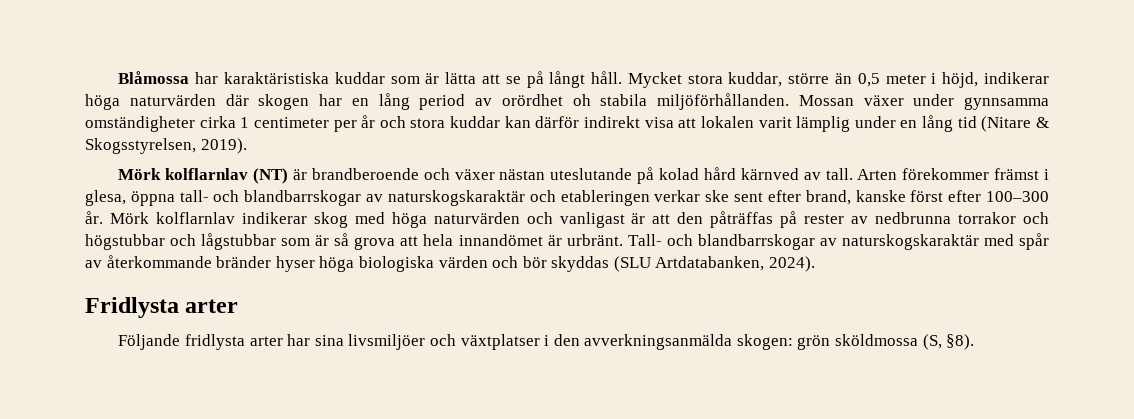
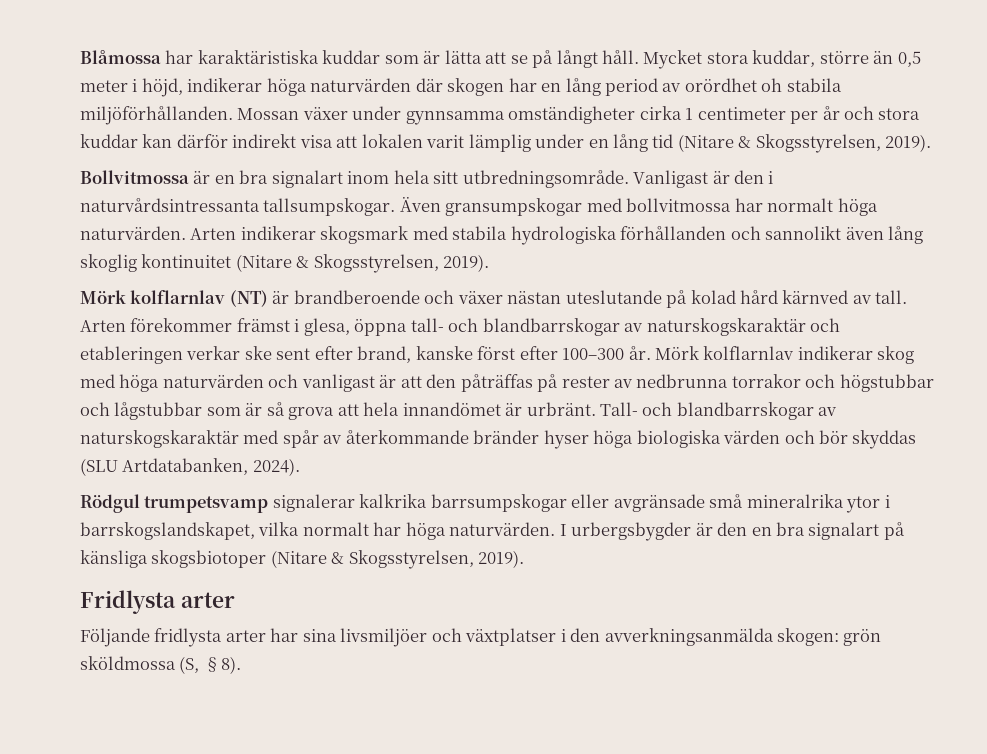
(247, 146) none -> [80,170,774,188] [80,197,878,216] [80,226,924,245] [80,254,490,273] // Bollvitmossa är en bra signalart inom hela sitt utbredningsområde. Vanligast är den i naturvårdsintressanta tallsumpskogar. Även gransumpskogar med bollvitmossa har normalt höga naturvärden. Arten indikerar skogsmark med stabila hydrologiska förhållanden och sannolikt även lång skoglig kontinuitet (Nitare & Skogsstyrelsen, 2019).
(816, 264) none -> [80,494,890,513] [80,522,905,541] [80,550,525,569] // Rödgul trumpetsvamp signalerar kalkrika barrsumpskogar eller avgränsade små mineralrika ytor i barrskogslandskapet, vilka normalt har höga naturvärden. I urbergsbygder är den en bra signalart på känsliga skogsbiotoper (Nitare & Skogsstyrelsen, 2019).

